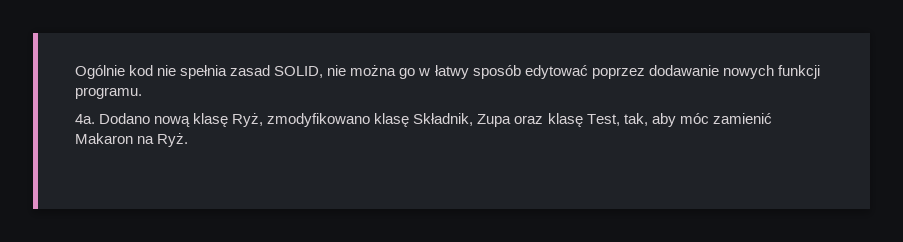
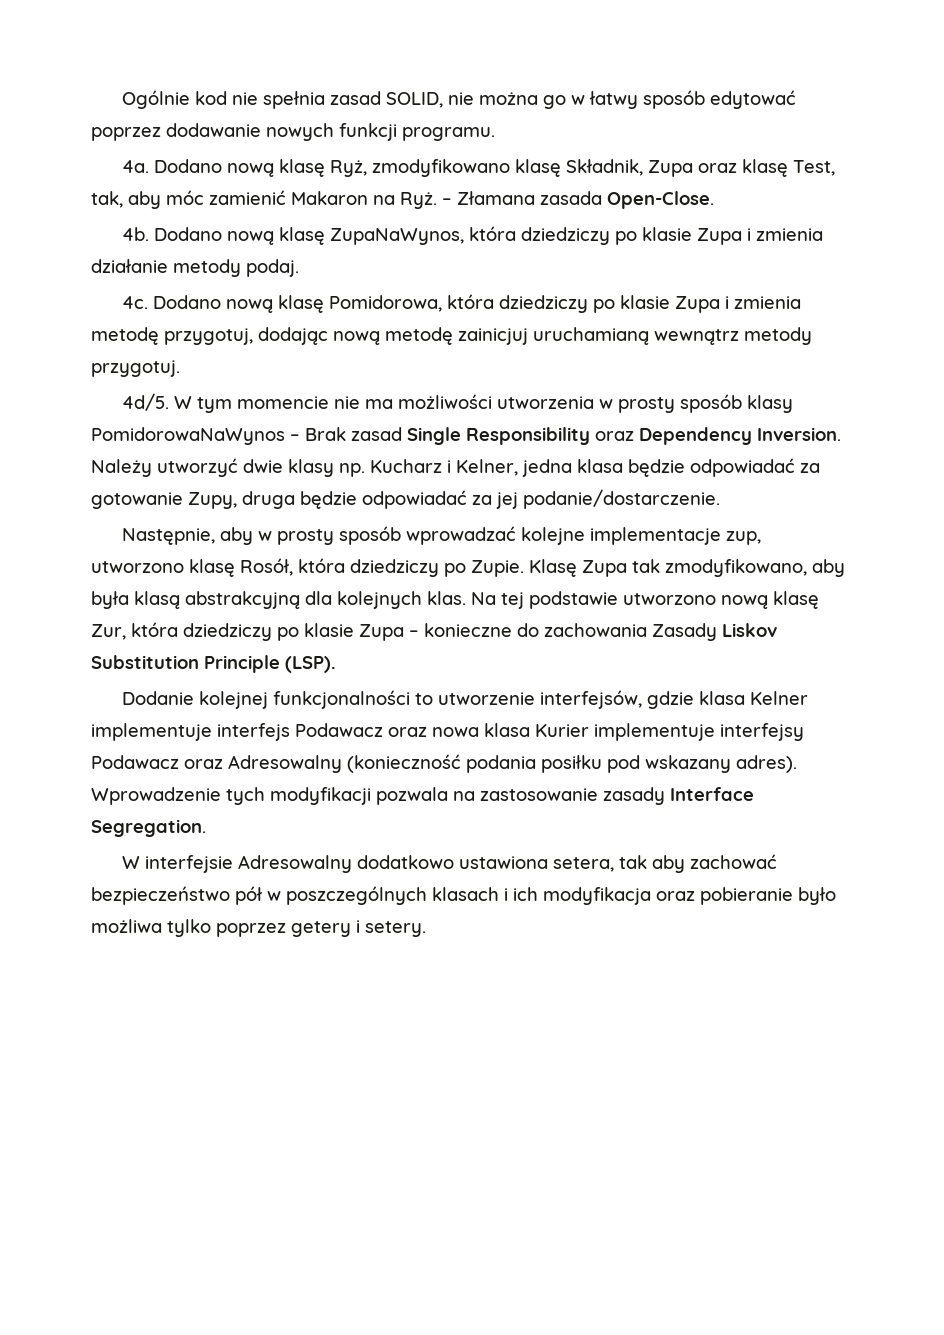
(189, 140) none -> [442,191,714,209] [122,226,824,245] [91,259,299,277] [122,294,802,313] [91,327,812,345] [91,360,180,377] [122,393,794,413] [91,427,841,445] [91,458,820,477] [91,489,720,509] [122,526,762,545] [91,558,845,577] [91,591,819,609] [91,622,777,641] [91,655,336,673] [122,690,809,709] [91,723,804,741] [91,754,797,773] [91,787,754,805] [91,819,206,837] [122,854,778,873] [91,886,836,905] [91,919,426,937] – Złamana zasada Open-Close. // 4b. Dodano nową klasę ZupaNaWynos, która dziedziczy po klasie Zupa i zmienia działanie metody podaj. // 4c. Dodano nową klasę Pomidorowa, która dziedziczy po klasie Zupa i zmienia metodę przygotuj, dodając nową metodę zainicjuj uruchamianą wewnątrz metody przygotuj. // 4d/5. W tym momencie nie ma możliwości utworzenia w prosty sposób klasy PomidorowaNaWynos – Brak zasad Single Responsibility oraz Dependency Inversion. Należy utworzyć dwie klasy np. Kucharz i Kelner, jedna klasa będzie odpowiadać za gotowanie Zupy, druga będzie odpowiadać za jej podanie/dostarczenie. // Następnie, aby w prosty sposób wprowadzać kolejne implementacje zup, utworzono klasę Rosół, która dziedziczy po Zupie. Klasę Zupa tak zmodyfikowano, aby była klasą abstrakcyjną dla kolejnych klas. Na tej podstawie utworzono nową klasę Zur, która dziedziczy po klasie Zupa – konieczne do zachowania Zasady Liskov Substitution Principle (LSP). // Dodanie kolejnej funkcjonalności to utworzenie interfejsów, gdzie klasa Kelner implementuje interfejs Podawacz oraz nowa klasa Kurier implementuje interfejsy Podawacz oraz Adresowalny (konieczność podania posiłku pod wskazany adres). Wprowadzenie tych modyfikacji pozwala na zastosowanie zasady Interface Segregation. // W interfejsie Adresowalny dodatkowo ustawiona setera, tak aby zachować bezpieczeństwo pół w poszczególnych klasach i ich modyfikacja oraz pobieranie było możliwa tylko poprzez getery i setery.

